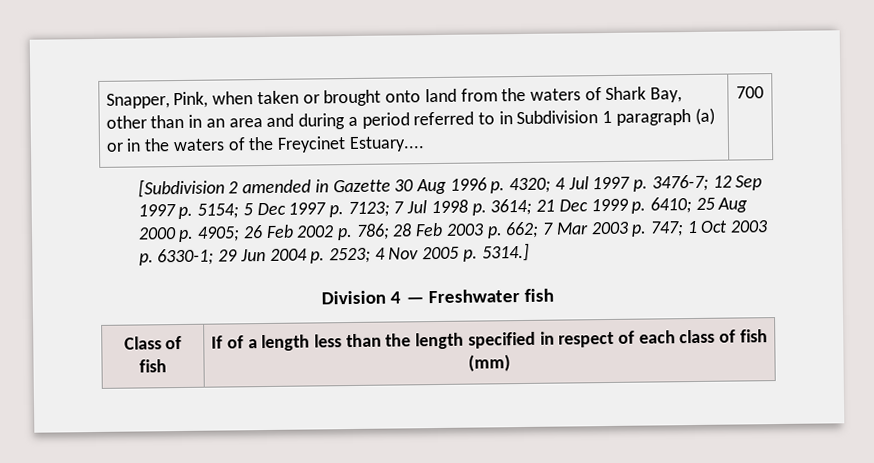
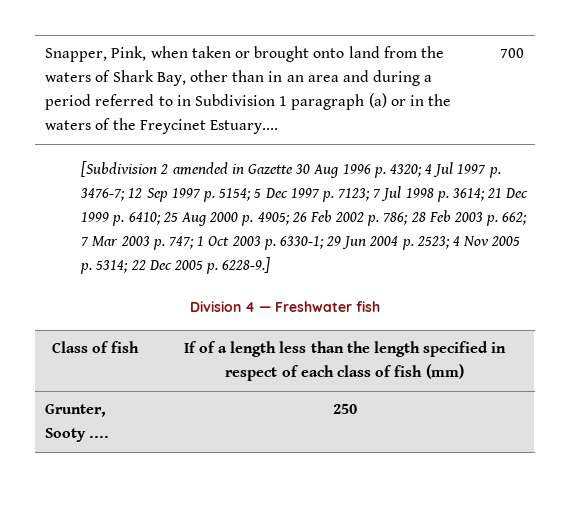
[481,242,530,262] 5314.] -> [95,257,271,274] 5314; 22 Dec 2005 p. 6228-9.]
(511, 363) none -> [45,404,107,417] [45,428,110,442] [332,404,357,414] // Grunter, Sooty .... | 250

